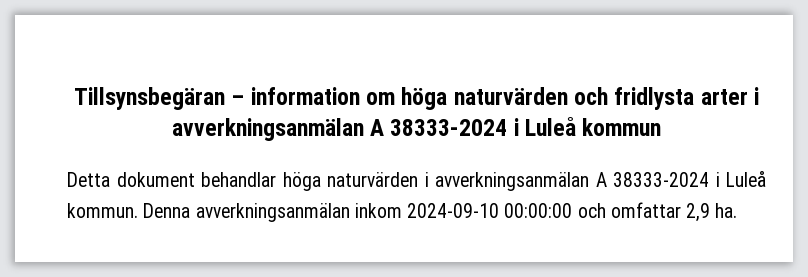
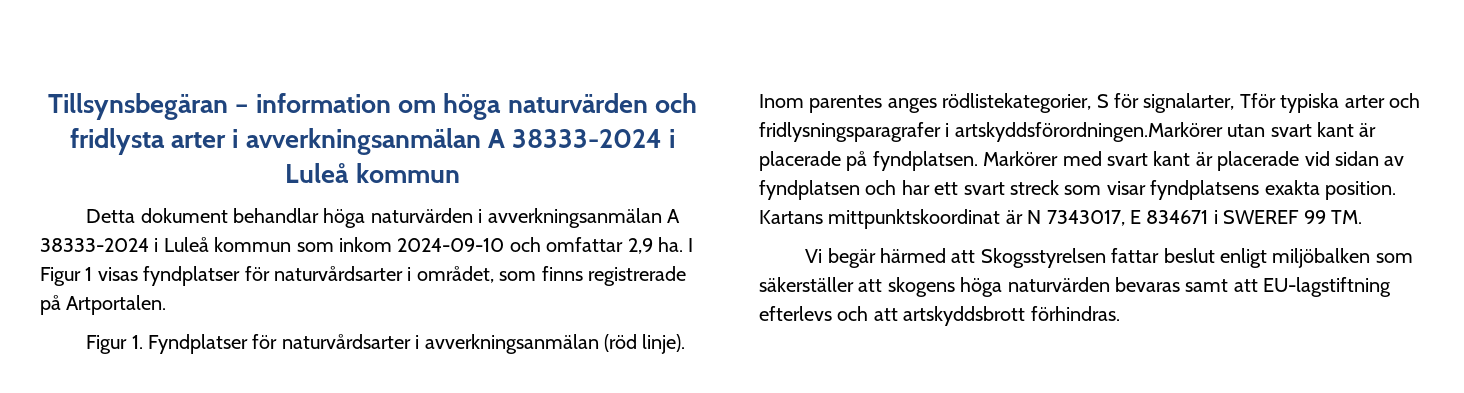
[67,203,350,222] kommun. Denna avverkningsanmälan -> [214,237,334,252] kommun som
[504,203,573,218] 00:00:00 -> (505, 245) none
(738, 210) none -> [688,238,694,252] [40,266,686,286] [40,295,167,315] [86,334,686,354] [759,93,1420,113] [759,122,1377,142] [759,151,1405,171] [759,180,1396,200] [759,209,1362,229] [805,248,1413,268] [759,277,1392,297] [759,306,1120,326] I Figur 1 visas fyndplatser för naturvårdsarter i området, som finns registrerade på Artportalen. // Figur 1. Fyndplatser för naturvårdsarter i avverkningsanmälan (röd linje). Inom parentes anges rödlistekategorier, S för signalarter, Tför typiska arter och fridlysningsparagrafer i artskyddsförordningen.Markörer utan svart kant är placerade på fyndplatsen. Markörer med svart kant är placerade vid sidan av fyndplatsen och har ett svart streck som visar fyndplatsens exakta position. Kartans mittpunktskoordinat är N 7343017, E 834671 i SWEREF 99 TM. // Vi begär härmed att Skogsstyrelsen fattar beslut enligt miljöbalken som säkerställer att skogens höga naturvärden bevaras samt att EU-lagstiftning efterlevs och att artskyddsbrott förhindras.

